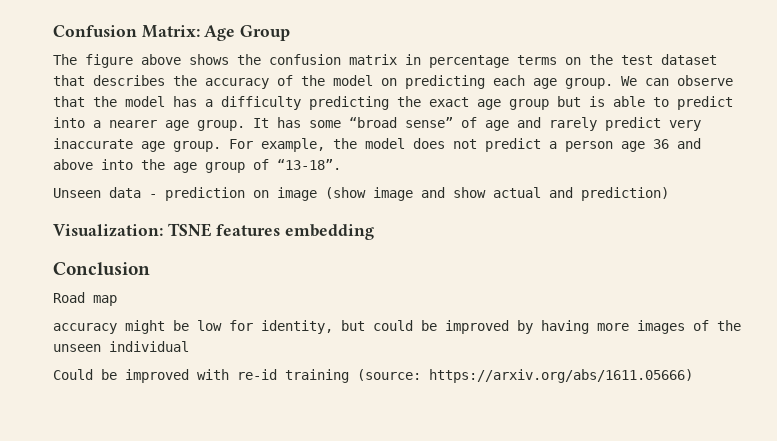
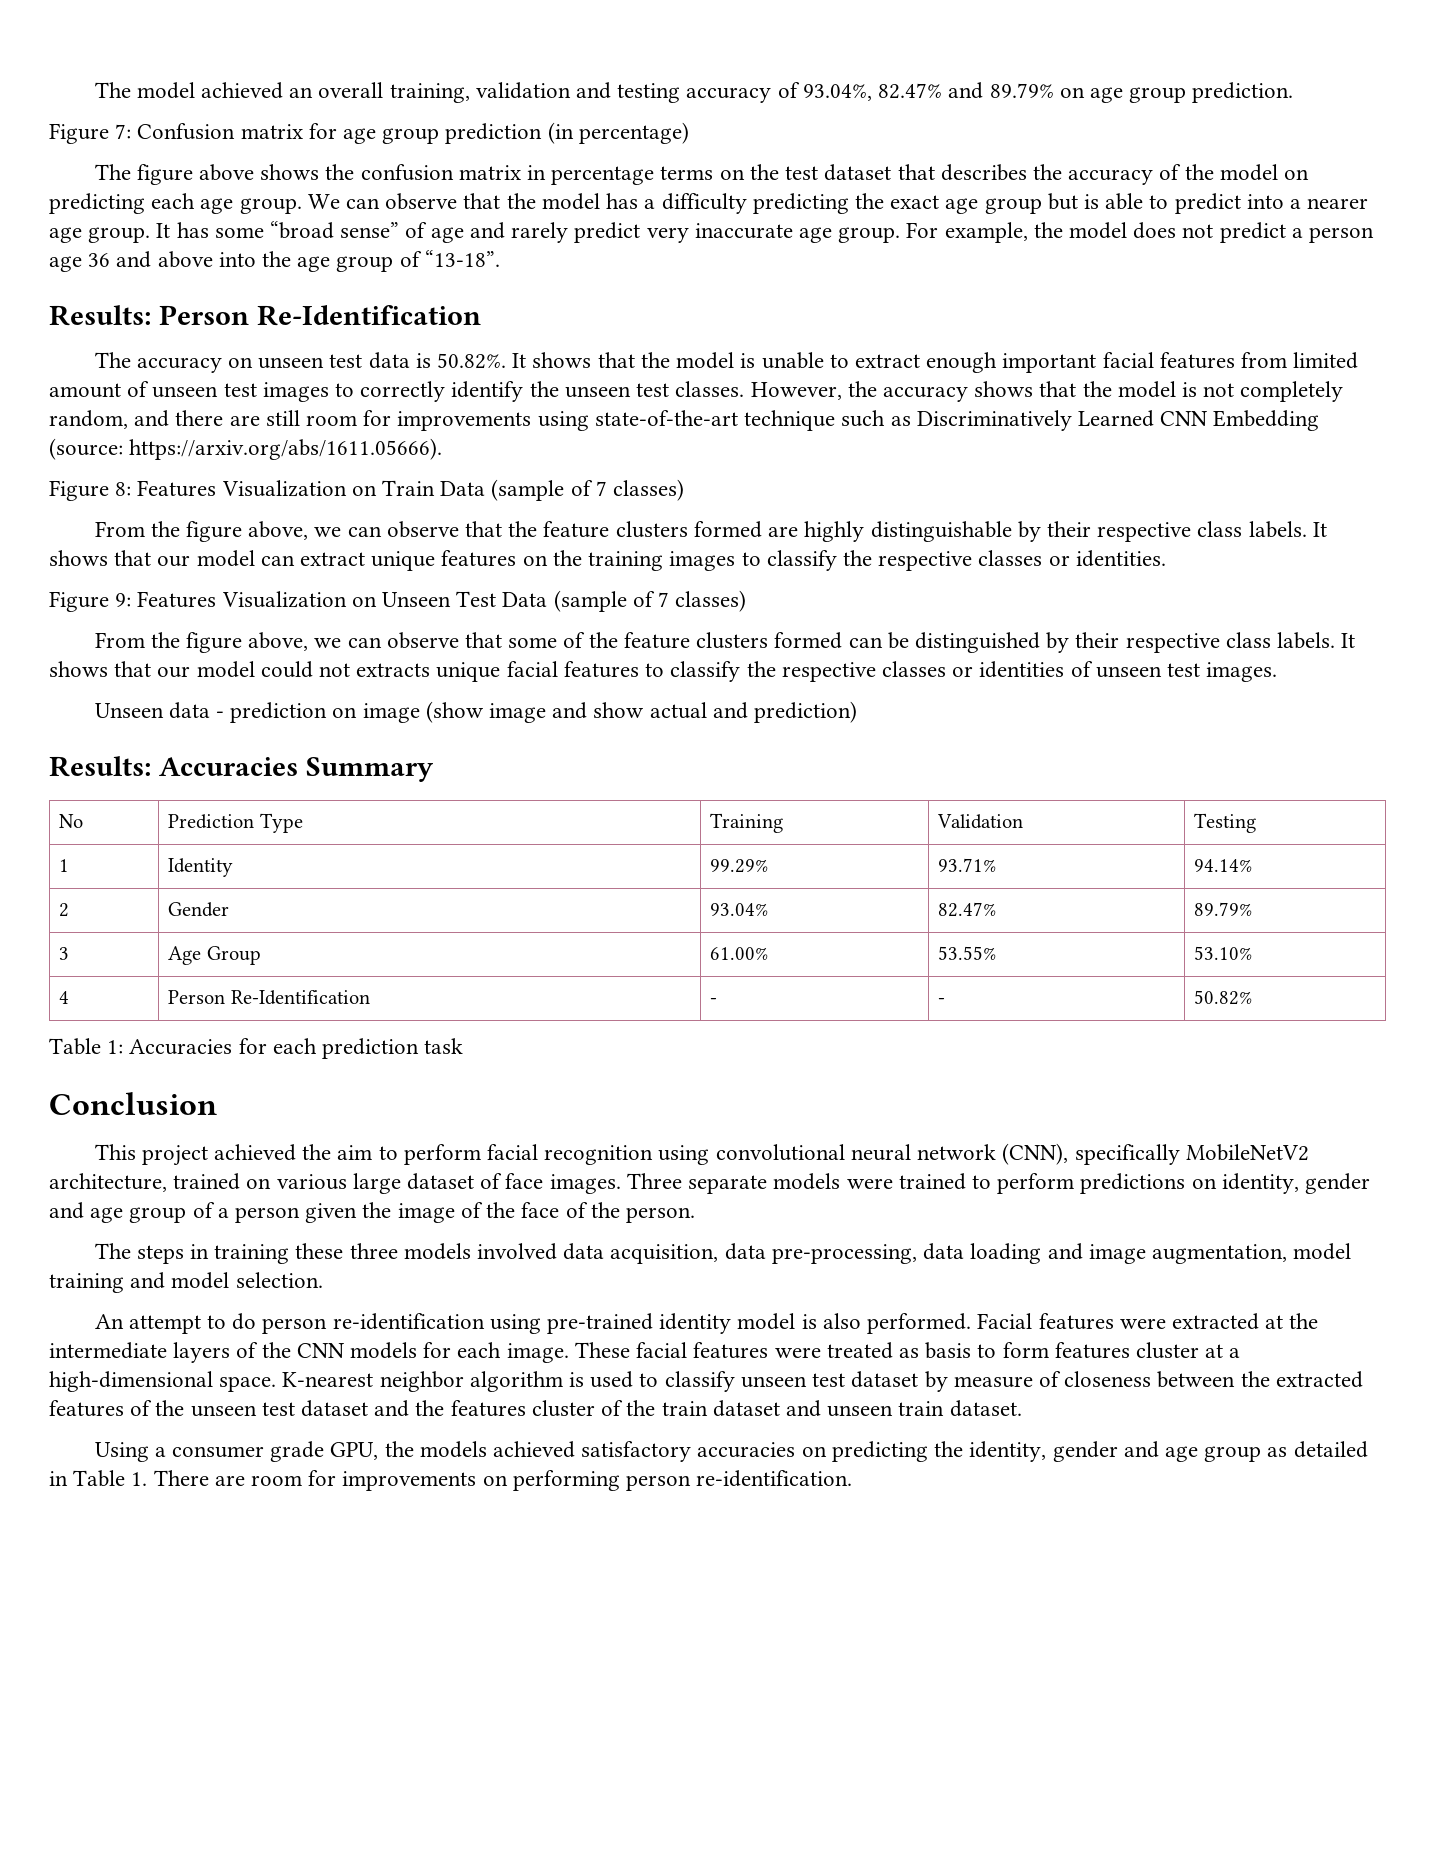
[53,25,291,41] Confusion Matrix: Age Group -> [94,82,1294,103] [49,122,689,144] The model achieved an overall training, validation and testing accuracy of 93.04%, 82.47% and 89.79% on age group prediction. // Figure 7: Confusion matrix for age group prediction (in percentage)
(341, 164) none -> [49,305,481,326] [94,352,1359,373] [49,381,1344,402] [49,410,1320,431] [49,438,443,460] [49,479,685,501] [94,521,1327,542] [49,550,1166,571] [49,590,747,612] [94,632,1356,653] [49,661,1278,682] // Results: Person Re-Identification // The accuracy on unseen test data is 50.82%. It shows that the model is unable to extract enough important facial features from limited amount of unseen test images to correctly identify the unseen test classes. However, the accuracy shows that the model is not completely random, and there are still room for improvements using state-of-the-art technique such as Discriminatively Learned CNN Embedding (source: https://arxiv.org/abs/1611.05666). // Figure 8: Features Visualization on Train Data (sample of 7 classes) // From the figure above, we can observe that the feature clusters formed are highly distinguishable by their respective class labels. It shows that our model can extract unique features on the training images to classify the respective classes or identities. // Figure 9: Features Visualization on Unseen Test Data (sample of 7 classes) // From the figure above, we can observe that some of the feature clusters formed can be distinguished by their respective class labels. It shows that our model could not extracts unique facial features to classify the respective classes or identities of unseen test images.
[53,223,375,240] [53,262,150,276] [53,292,117,306] [53,320,741,334] [53,341,189,352] [53,369,693,383] Visualization: TSNE features embedding // Conclusion // Road map // accuracy might be low for identity, but could be improved by having more images of the unseen individual // Could be improved with re-id training (source: https://arxiv.org/abs/1611.05666) -> [49,756,434,782] [59,814,84,828] [168,813,303,833] [710,813,784,833] [937,814,1024,829] [1194,813,1257,833] [59,859,70,872] [168,858,234,877] [710,859,769,873] [938,858,997,872] [1194,859,1253,872] [59,903,70,917] [168,902,230,917] [710,903,769,916] [938,902,997,917] [1194,902,1253,916] [59,947,70,960] [168,946,261,965] [710,947,769,960] [938,946,997,960] [1194,946,1253,960] [59,991,70,1004] [168,990,370,1005] [710,998,718,1004] [938,998,946,1004] [1194,990,1253,1005] [49,1038,464,1059] [49,1092,217,1115] [94,1143,1309,1166] [49,1173,1370,1194] [49,1202,695,1223] [94,1243,1352,1264] [49,1272,323,1293] [94,1313,1319,1334] [49,1342,1241,1363] [49,1371,1363,1392] [49,1400,1022,1417] [94,1441,1368,1462] [49,1470,853,1491] Results: Accuracies Summary // No | Prediction Type | Training | Validation | Testing // 1 | Identity | 99.29% | 93.71% | 94.14% // 2 | Gender | 93.04% | 82.47% | 89.79% // 3 | Age Group | 61.00% | 53.55% | 53.10% // 4 | Person Re-Identification | - | - | 50.82% // Table 1: Accuracies for each prediction task // Conclusion // This project achieved the aim to perform facial recognition using convolutional neural network (CNN), specifically MobileNetV2 architecture, trained on various large dataset of face images. Three separate models were trained to perform predictions on identity, gender and age group of a person given the image of the face of the person. // The steps in training these three models involved data acquisition, data pre-processing, data loading and image augmentation, model training and model selection. // An attempt to do person re-identification using pre-trained identity model is also performed. Facial features were extracted at the intermediate layers of the CNN models for each image. These facial features were treated as basis to form features cluster at a high-dimensional space. K-nearest neighbor algorithm is used to classify unseen test dataset by measure of closeness between the extracted features of the unseen test dataset and the features cluster of the train dataset and unseen train dataset. // Using a consumer grade GPU, the models achieved satisfactory accuracies on predicting the identity, gender and age group as detailed in Table 1. There are room for improvements on performing person re-identification.

